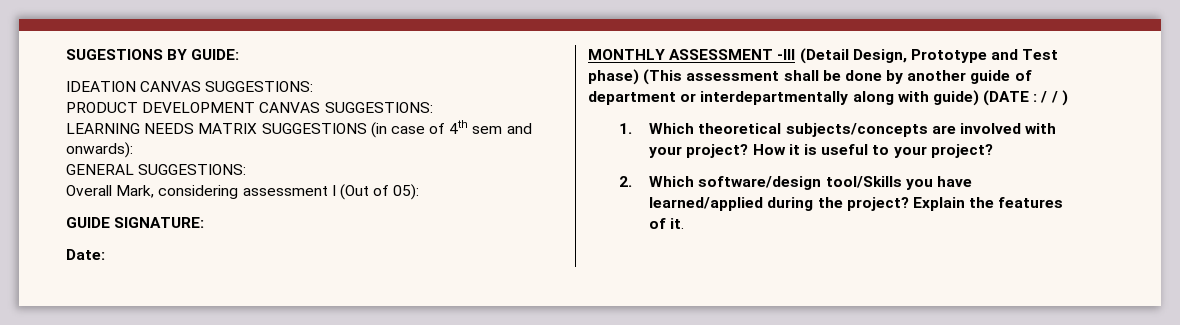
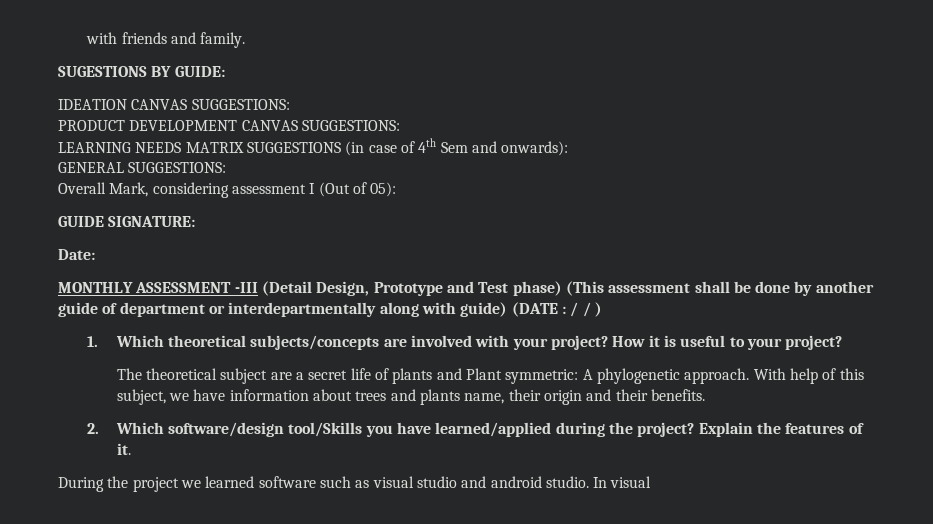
(66, 54) none -> [86,32,246,48] with friends and family. //
[472,126,503,134] sem -> [440,142,468,153] Sem
(993, 151) none -> [116,368,864,384] [116,389,705,405] // The theoretical subject are a secret life of plants and Plant symmetric: A phylogenetic approach. With help of this subject, we have information about trees and plants name, their origin and their benefits.
(685, 223) none -> [58,476,652,492] // During the project we learned software such as visual studio and android studio. In visual

